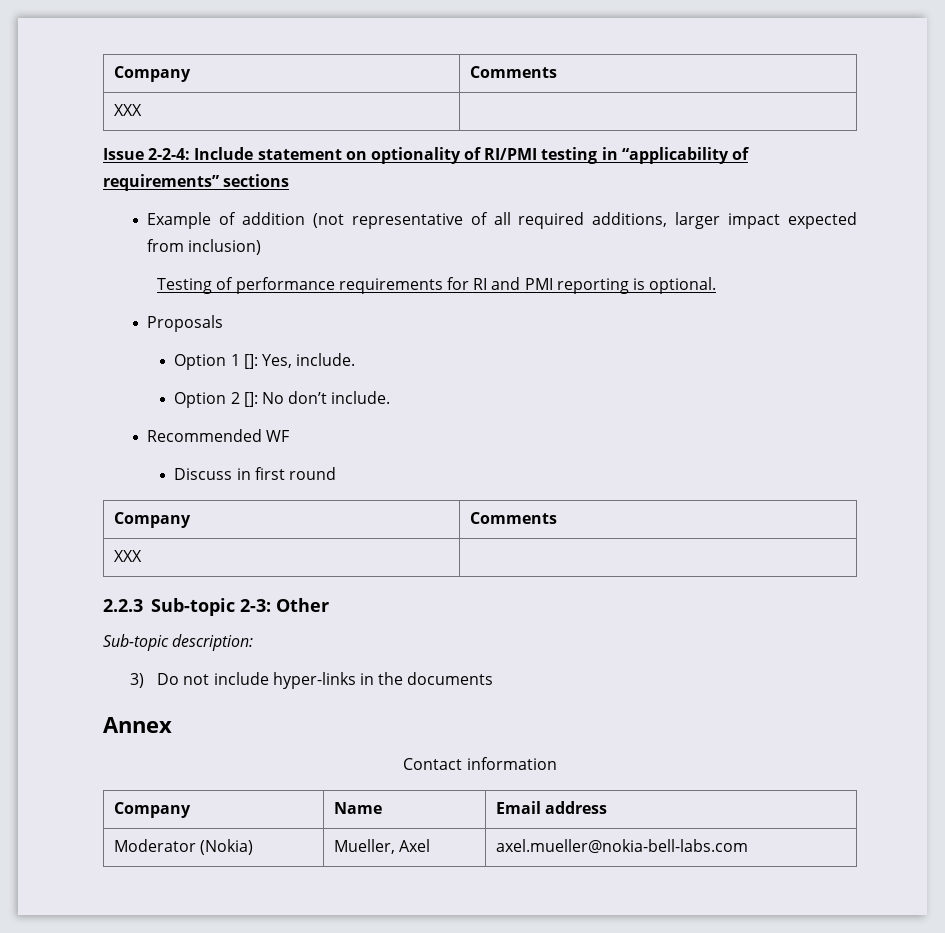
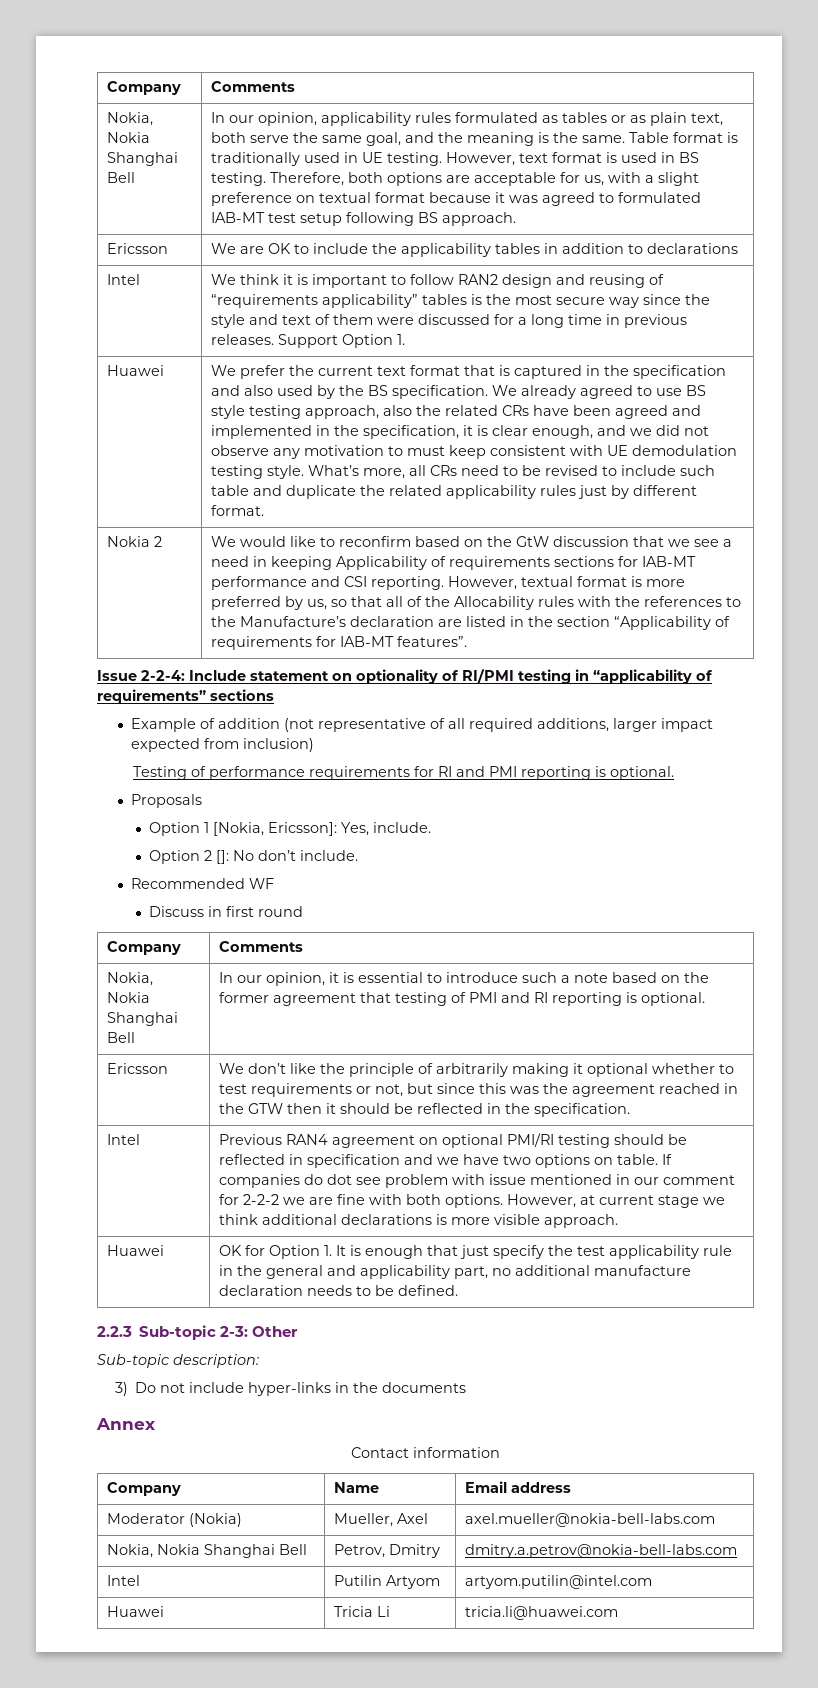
[114,66,192,82] [470,66,558,78] [114,104,143,116] Company | Comments // XXX | -> [107,81,182,95] [211,81,296,92] [107,112,154,126] [107,132,151,143] [107,152,179,166] [107,172,136,183] [211,112,724,126] [211,132,739,146] [211,152,700,166] [211,172,700,186] [211,192,702,206] [211,212,517,226] [107,243,169,254] [211,243,739,257] [107,274,141,285] [211,274,665,288] [211,294,711,308] [211,314,688,328] [211,334,406,348] [107,365,165,376] [211,365,727,379] [211,385,707,399] [211,405,702,419] [211,425,710,439] [211,445,738,459] [211,465,716,479] [211,485,698,499] [211,505,265,516] [107,536,163,547] [211,536,733,547] [211,556,697,570] [211,576,686,590] [211,596,742,610] [211,616,731,630] [211,636,468,650] Company | Comments // Nokia, Nokia Shanghai Bell | In our opinion, applicability rules formulated as tables or as plain text, both serve the same goal, and the meaning is the same. Table format is traditionally used in UE testing. However, text format is used in BS testing. Therefore, both options are acceptable for us, with a slight preference on textual format because it was agreed to formulated IAB-MT test setup following BS approach. // Ericsson | We are OK to include the applicability tables in addition to declarations // Intel | We think it is important to follow RAN2 design and reusing of “requirements applicability” tables is the most secure way since the style and text of them were discussed for a long time in previous releases. Support Option 1. // Huawei | We prefer the current text format that is captured in the specification and also used by the BS specification. We already agreed to use BS style testing approach, also the related CRs have been agreed and implemented in the specification, it is clear enough, and we did not observe any motivation to must keep consistent with UE demodulation testing style. What’s more, all CRs need to be revised to include such table and duplicate the related applicability rules just by different format. // Nokia 2 | We would like to reconfirm based on the GtW discussion that we see a need in keeping Applicability of requirements sections for IAB-MT performance and CSI reporting. However, textual format is more preferred by us, so that all of the Allocability rules with the references to the Manufacture’s declaration are listed in the section “Applicability of requirements for IAB-MT features”.
[243,354,258,369] []: -> [212,822,337,836] [Nokia, Ericsson]:
[114,550,143,562] XXX | -> [107,972,154,986] [107,992,151,1003] [107,1012,179,1026] [107,1032,136,1043] [219,972,710,986] [219,992,706,1006] [107,1063,169,1074] [219,1063,735,1077] [219,1083,739,1097] [219,1103,631,1117] [107,1134,141,1145] [219,1133,688,1148] [219,1154,673,1168] [219,1174,736,1188] [219,1194,726,1208] [219,1214,619,1228] [107,1245,165,1256] [219,1245,733,1259] [219,1265,692,1279] [219,1285,459,1296] Nokia, Nokia Shanghai Bell | In our opinion, it is essential to introduce such a note based on the former agreement that testing of PMI and RI reporting is optional. // Ericsson | We don’t like the principle of arbitrarily making it optional whether to test requirements or not, but since this was the agreement reached in the GTW then it should be reflected in the specification. // Intel | Previous RAN4 agreement on optional PMI/RI testing should be reflected in specification and we have two options on table. If companies do dot see problem with issue mentioned in our comment for 2-2-2 we are fine with both options. However, at current stage we think additional declarations is more visible approach. // Huawei | OK for Option 1. It is enough that just specify the test applicability rule in the general and applicability part, no additional manufacture declaration needs to be defined.
(749, 846) none -> [107,1544,308,1558] [334,1544,441,1558] [465,1544,738,1558] [107,1575,141,1586] [334,1575,441,1589] [465,1575,653,1589] [107,1606,165,1617] [334,1606,391,1617] [465,1606,619,1620] // Nokia, Nokia Shanghai Bell | Petrov, Dmitry | dmitry.a.petrov@nokia-bell-labs.com // Intel | Putilin Artyom | artyom.putilin@intel.com // Huawei | Tricia Li | tricia.li@huawei.com

